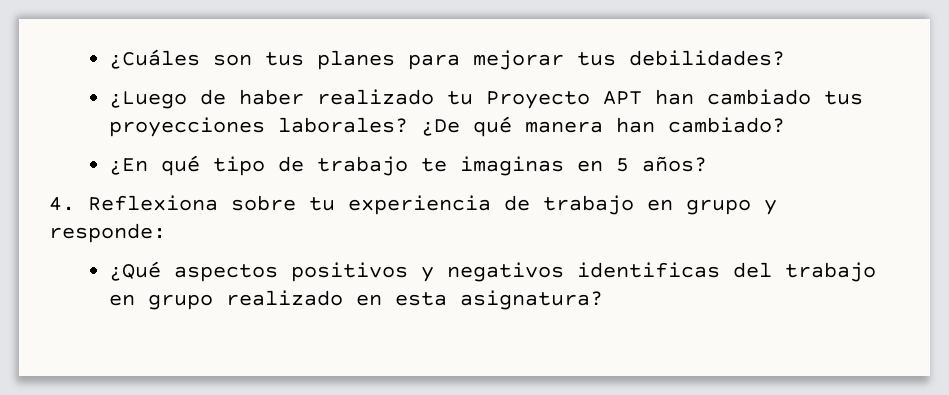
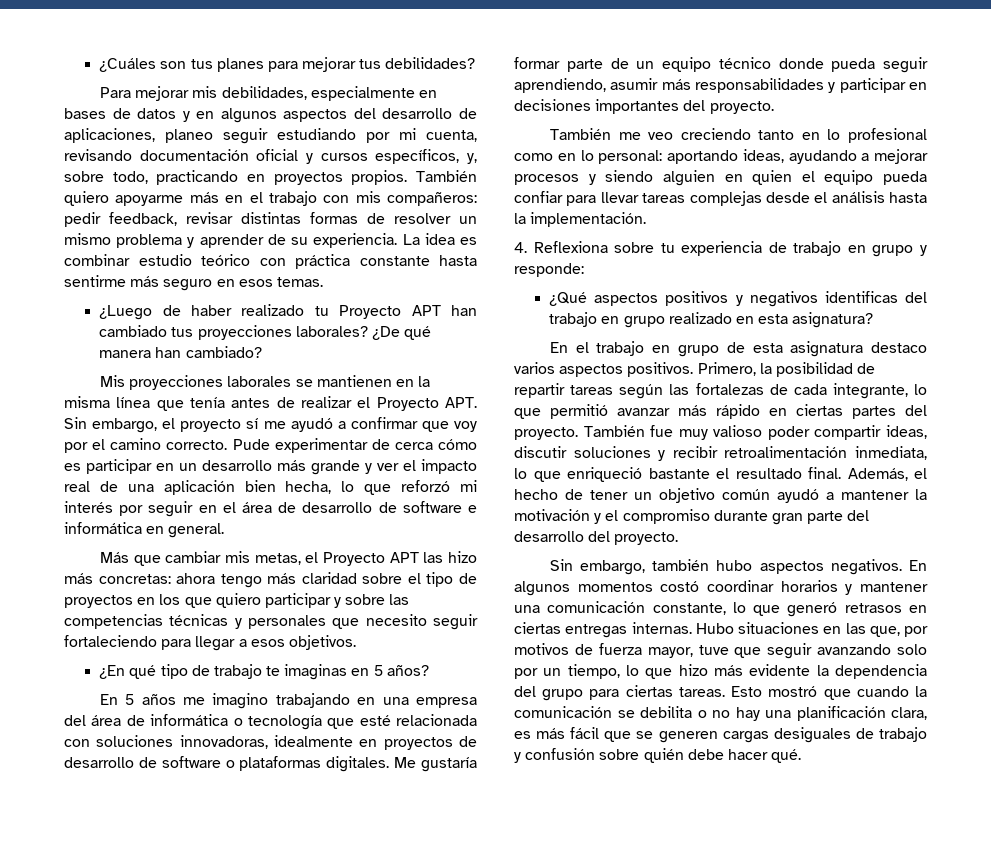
(786, 58) none -> [99,86,437,101] [64,108,477,123] [64,128,477,144] [64,149,477,164] [64,170,477,185] [64,191,477,206] [64,212,477,227] [64,233,478,248] [64,254,477,269] [64,275,323,291] // Para mejorar mis debilidades, especialmente en bases de datos y en algunos aspectos del desarrollo de aplicaciones, planeo seguir estudiando por mi cuenta, revisando documentación oficial y cursos específicos, y, sobre todo, practicando en proyectos propios. También quiero apoyarme más en el trabajo con mis compañeros: pedir feedback, revisar distintas formas de resolver un mismo problema y aprender de su experiencia. La idea es combinar estudio teórico con práctica constante hasta sentirme más seguro en esos temas.
(786, 125) none -> [99,375,431,390] [64,396,477,411] [64,417,478,433] [64,438,477,453] [64,459,477,475] [64,480,478,495] [64,501,477,517] [64,522,225,538] [99,551,477,566] [64,572,477,588] [64,593,410,608] [64,614,478,630] [64,635,356,651] // Mis proyecciones laborales se mantienen en la misma línea que tenía antes de realizar el Proyecto APT. Sin embargo, el proyecto sí me ayudó a confirmar que voy por el camino correcto. Pude experimentar de cerca cómo es participar en un desarrollo más grande y ver el impacto real de una aplicación bien hecha, lo que reforzó mi interés por seguir en el área de desarrollo de software e informática en general. // Más que cambiar mis metas, el Proyecto APT las hizo más concretas: ahora tengo más claridad sobre el tipo de proyectos en los que quiero participar y sobre las competencias técnicas y personales que necesito seguir fortaleciendo para llegar a esos objetivos.
(708, 164) none -> [99,693,477,709] [64,714,477,730] [64,735,477,750] [64,756,477,772] [514,57,928,73] [514,78,927,93] [514,99,774,114] [549,128,927,143] [514,149,928,164] [514,170,927,186] [514,191,927,206] [514,212,647,227] // En 5 años me imagino trabajando en una empresa del área de informática o tecnología que esté relacionada con soluciones innovadoras, idealmente en proyectos de desarrollo de software o plataformas digitales. Me gustaría formar parte de un equipo técnico donde pueda seguir aprendiendo, asumir más responsabilidades y participar en decisiones importantes del proyecto. // También me veo creciendo tanto en lo profesional como en lo personal: aportando ideas, ayudando a mejorar procesos y siendo alguien en quien el equipo pueda confiar para llevar tareas complejas desde el análisis hasta la implementación.
(604, 300) none -> [549,341,927,357] [514,362,876,377] [514,383,927,399] [514,404,927,419] [514,425,927,440] [514,446,927,461] [514,467,927,482] [514,488,927,503] [514,509,870,525] [514,531,679,545] [549,559,927,575] [514,580,928,596] [514,601,927,617] [514,622,928,638] [514,643,927,659] [514,664,927,679] [514,685,927,701] [514,706,927,721] [514,727,927,743] [514,748,802,763] // En el trabajo en grupo de esta asignatura destaco varios aspectos positivos. Primero, la posibilidad de repartir tareas según las fortalezas de cada integrante, lo que permitió avanzar más rápido en ciertas partes del proyecto. También fue muy valioso poder compartir ideas, discutir soluciones y recibir retroalimentación inmediata, lo que enriqueció bastante el resultado final. Además, el hecho de tener un objetivo común ayudó a mantener la motivación y el compromiso durante gran parte del desarrollo del proyecto. // Sin embargo, también hubo aspectos negativos. En algunos momentos costó coordinar horarios y mantener una comunicación constante, lo que generó retrasos en ciertas entregas internas. Hubo situaciones en las que, por motivos de fuerza mayor, tuve que seguir avanzando solo por un tiempo, lo que hizo más evidente la dependencia del grupo para ciertas tareas. Esto mostró que cuando la comunicación se debilita o no hay una planificación clara, es más fácil que se generen cargas desiguales de trabajo y confusión sobre quién debe hacer qué.

